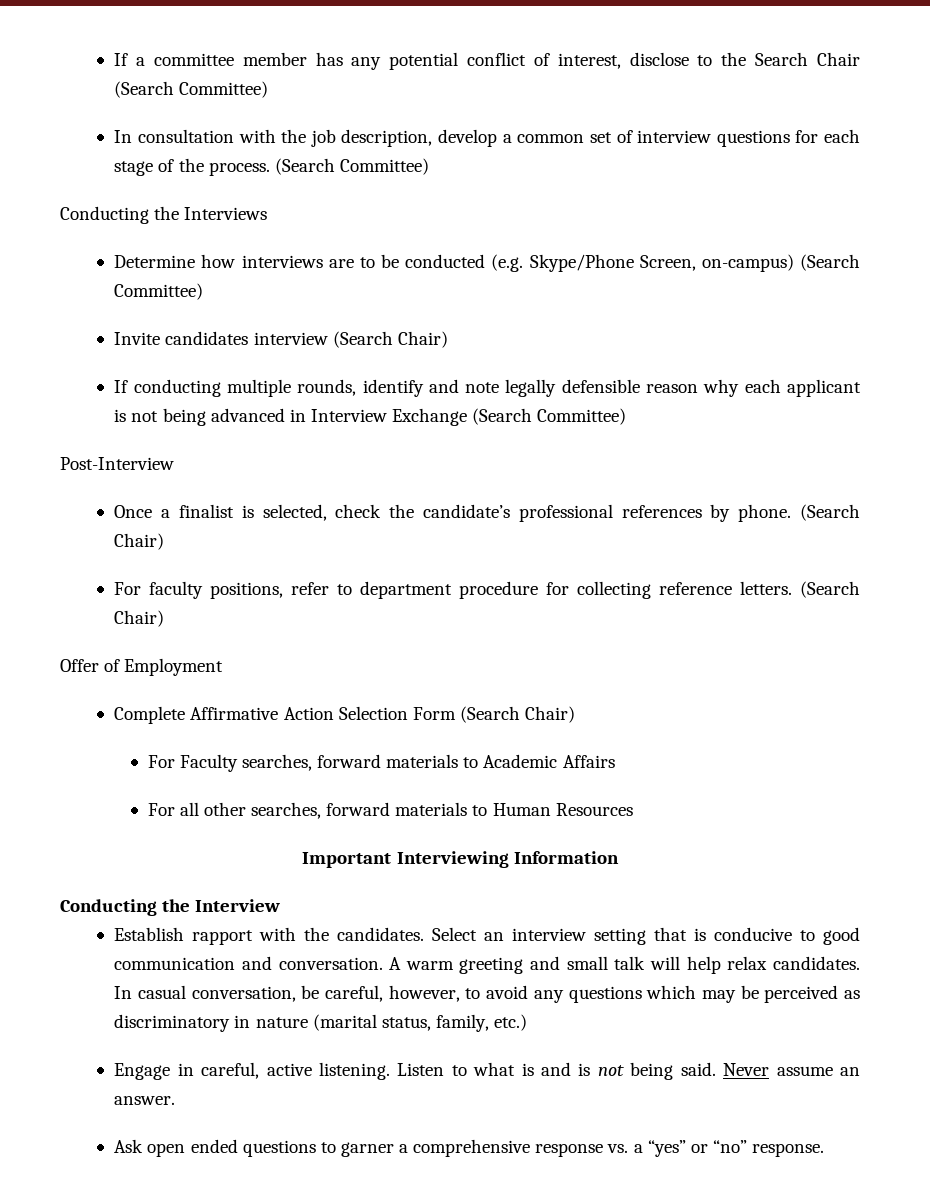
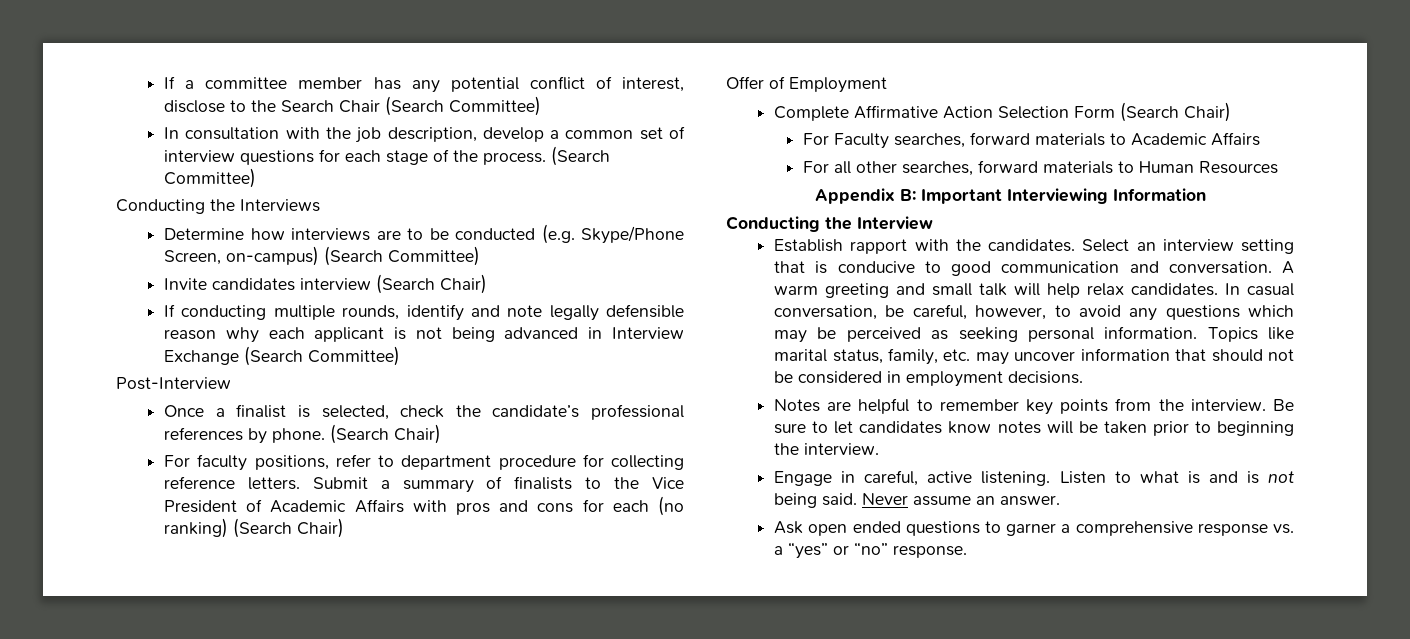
(793, 588) none -> [312,476,685,493] [164,496,684,516] [164,518,229,538] Submit a summary of finalists to the Vice President of Academic Affairs with pros and cons for each (no ranking)
(633, 809) none -> [814,188,916,204] Appendix B:
[114,1014,528,1032] discriminatory in nature (marital status, family, etc.) -> [958,326,1294,342] [774,348,1294,365] [774,371,1084,387] [774,398,1294,415] [774,421,1294,436] [774,443,880,455] seeking personal information. Topics like marital status, family, etc. may uncover information that should not be considered in employment decisions. // Notes are helpful to remember key points from the interview. Be sure to let candidates know notes will be taken prior to beginning the interview.

